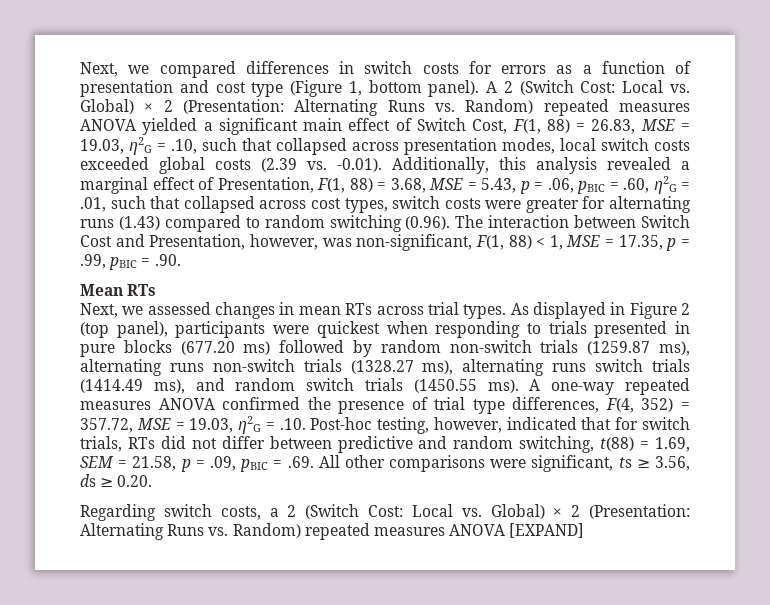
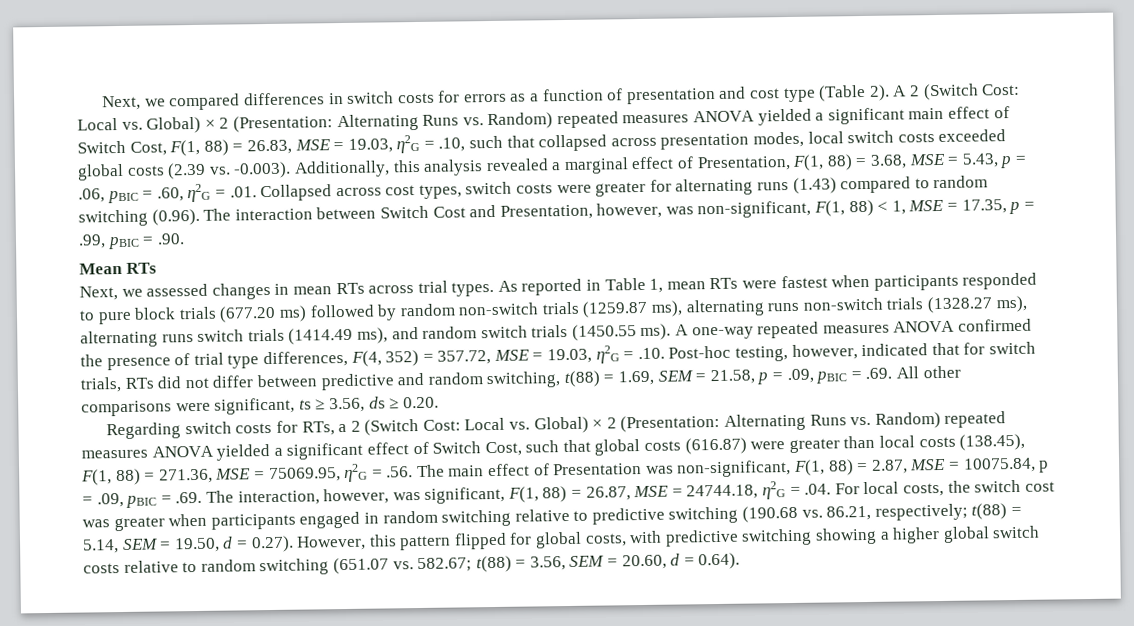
[290,80,480,97] (Figure 1, bottom panel). -> [818,84,890,102] (Table 2).
[337,158,382,172] -0.01). -> [233,161,292,179] -0.003).
[80,196,255,213] .01, such that collapsed -> [229,184,333,202] .01. Collapsed
[532,302,690,319] [80,321,690,338] [80,340,172,357] displayed in Figure 2 (top panel), participants were quickest when responding to trials presented in pure blocks -> [521,272,1038,296] [79,306,217,325] reported in Table 1, mean RTs were fastest when participants responded to pure block trials
[220,506,261,520] costs, -> [235,420,335,436] costs for RTs,
[509,523,585,538] [EXPAND] -> [216,433,1026,461] [81,457,1050,486] [82,479,1055,508] [82,503,1023,532] [83,525,1041,554] [83,552,741,576] yielded a significant effect of Switch Cost, such that global costs (616.87) were greater than local costs (138.45), F(1, 88) = 271.36, MSE = 75069.95, η2G = .56. The main effect of Presentation was non-significant, F(1, 88) = 2.87, MSE = 10075.84, p = .09, pBIC = .69. The interaction, however, was significant, F(1, 88) = 26.87, MSE = 24744.18, η2G = .04. For local costs, the switch cost was greater when participants engaged in random switching relative to predictive switching (190.68 vs. 86.21, respectively; t(88) = 5.14, SEM = 19.50, d = 0.27). However, this pattern flipped for global costs, with predictive switching showing a higher global switch costs relative to random switching (651.07 vs. 582.67; t(88) = 3.56, SEM = 20.60, d = 0.64).

